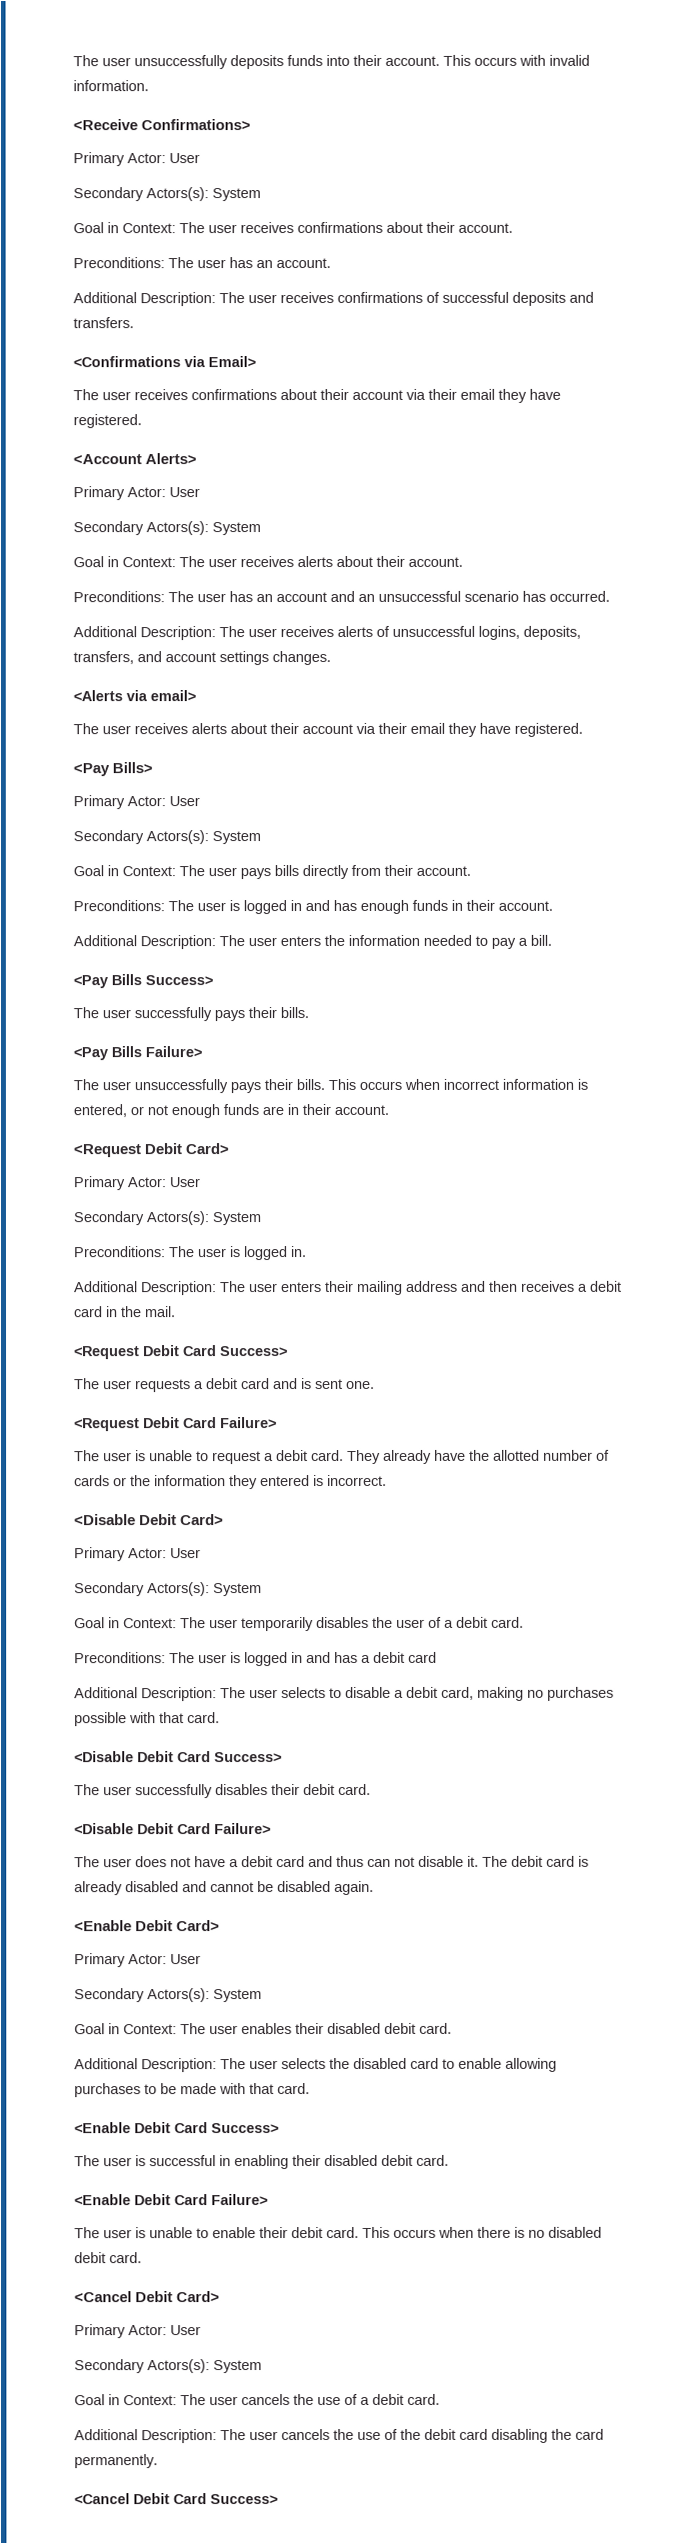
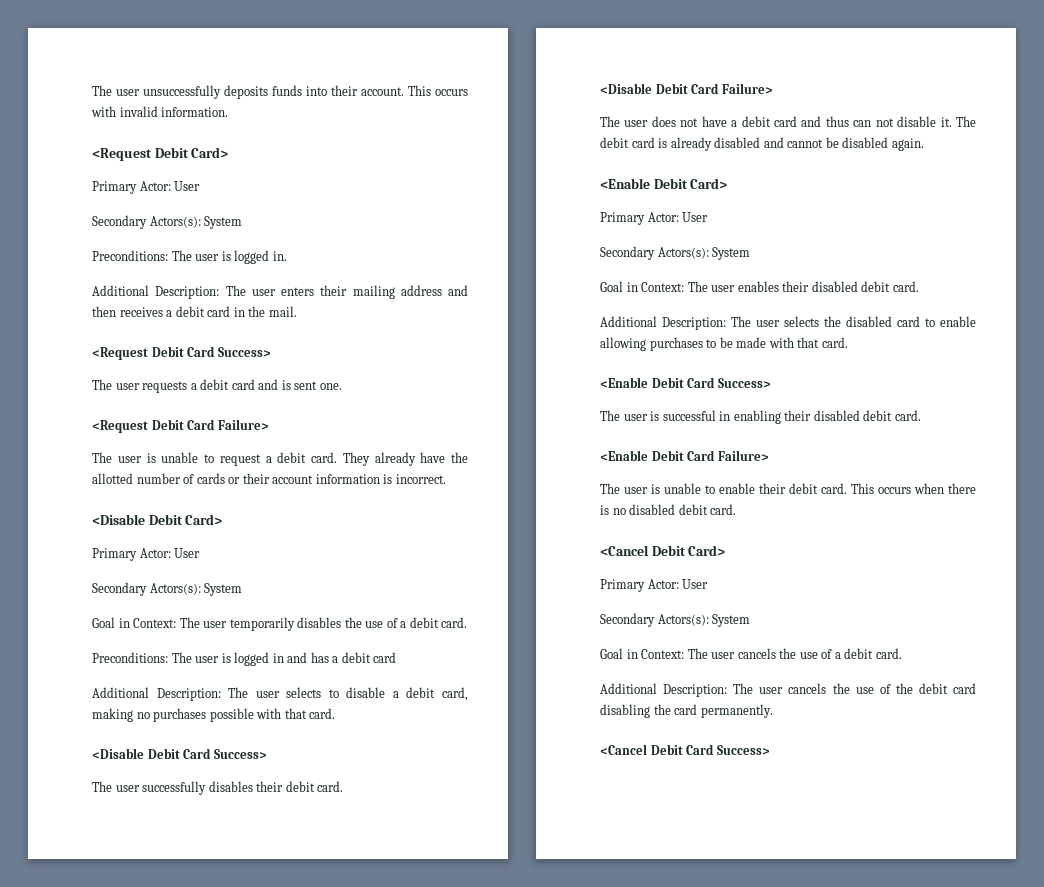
[73,119,252,131] [73,152,200,167] [73,187,261,202] [73,221,513,234] [73,257,331,269] [73,291,594,307] [73,317,134,329] [73,356,256,368] [73,388,561,403] [73,414,142,429] [73,453,198,465] [73,486,200,501] [73,521,261,536] [73,555,463,568] [73,590,610,603] [73,625,581,641] [73,651,331,666] [73,690,196,702] [73,722,583,737] [73,762,154,777] [73,795,200,810] [73,830,261,845] [73,864,471,880] [73,899,553,915] [73,934,552,950] [73,974,213,989] [73,1007,309,1022] [73,1046,202,1061] [73,1078,588,1094] [73,1104,389,1119] // <Receive Confirmations> // Primary Actor: User // Secondary Actors(s): System // Goal in Context: The user receives confirmations about their account. // Preconditions: The user has an account. // Additional Description: The user receives confirmations of successful deposits and transfers. // <Confirmations via Email> // The user receives confirmations about their account via their email they have registered. // <Account Alerts> // Primary Actor: User // Secondary Actors(s): System // Goal in Context: The user receives alerts about their account. // Preconditions: The user has an account and an unsuccessful scenario has occurred. // Additional Description: The user receives alerts of unsuccessful logins, deposits, transfers, and account settings changes. // <Alerts via email> // The user receives alerts about their account via their email they have registered. // <Pay Bills> // Primary Actor: User // Secondary Actors(s): System // Goal in Context: The user pays bills directly from their account. // Preconditions: The user is logged in and has enough funds in their account. // Additional Description: The user enters the information needed to pay a bill. // <Pay Bills Success> // The user successfully pays their bills. // <Pay Bills Failure> // The user unsuccessfully pays their bills. This occurs when incorrect information is entered, or not enough funds are in their account. -> (229, 112) none
[130,1475,310,1490] the information they entered -> [242,473,380,484] their account information
[396,1618,425,1628] user -> [365,621,384,628] use

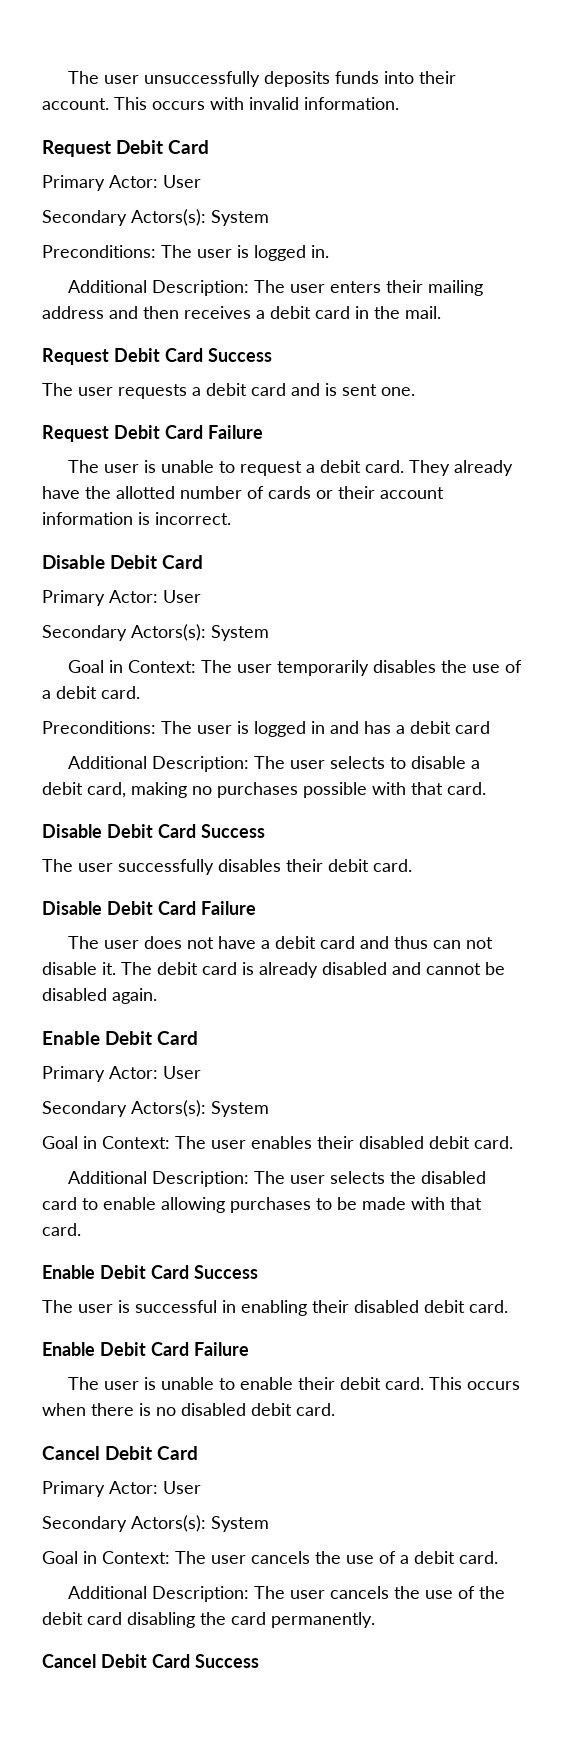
[92,147,229,161] <Request Debit Card> -> [42,140,210,157] Request Debit Card
[92,346,271,360] <Request Debit Card Success> -> [42,348,272,365] Request Debit Card Success
[92,419,269,433] <Request Debit Card Failure> -> [42,425,263,442] Request Debit Card Failure
[92,514,223,525] <Disable Debit Card> -> [42,555,204,569] Disable Debit Card
[92,748,267,759] <Disable Debit Card Success> -> [42,824,265,838] Disable Debit Card Success
[600,83,773,94] <Disable Debit Card Failure> -> [42,901,256,915] Disable Debit Card Failure
[600,178,728,189] <Enable Debit Card> -> [42,1031,199,1045] Enable Debit Card
[600,377,771,388] <Enable Debit Card Success> -> [42,1265,258,1279] Enable Debit Card Success
[600,450,769,461] <Enable Debit Card Failure> -> [42,1342,249,1356] Enable Debit Card Failure
[600,545,726,556] <Cancel Debit Card> -> [42,1446,199,1460] Cancel Debit Card
[600,744,770,755] <Cancel Debit Card Success> -> [42,1654,259,1668] Cancel Debit Card Success

